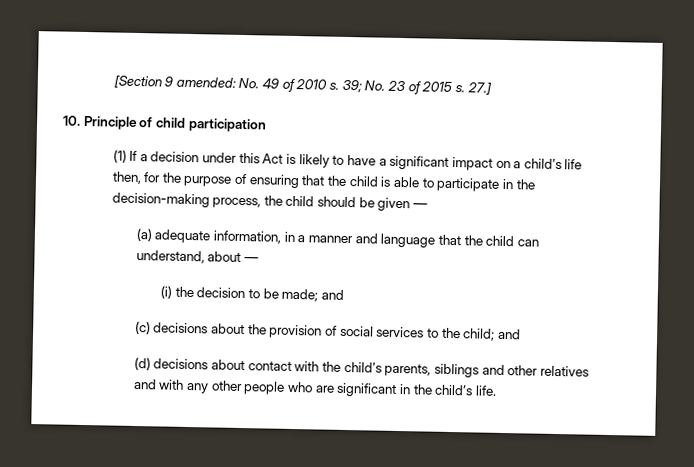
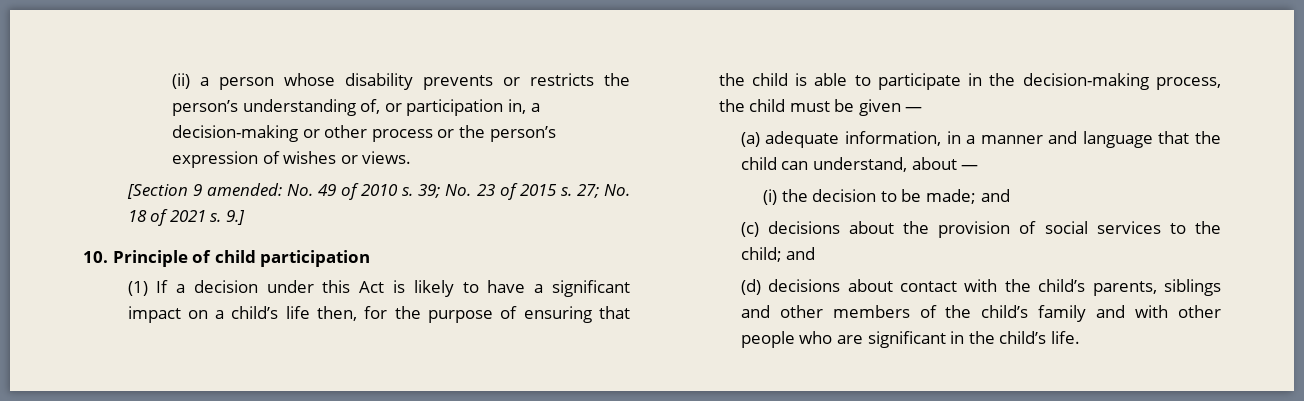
(113, 82) none -> [172,73,630,90] [172,99,540,116] [172,125,556,142] [172,151,412,168] (ii) a person whose disability prevents or restricts the person’s understanding of, or participation in, a decision-making or other process or the person’s expression of wishes or views. //
[466,82,492,95] 27.] -> [576,184,630,198] [127,209,245,226] 27; No. 18 of 2021 s. 9.]
[317,196,357,208] should -> [789,101,830,112] must
[539,365,589,377] relatives -> [832,305,1087,322] members of the child’s family
[186,382,210,394] any -> (1169, 311) none

